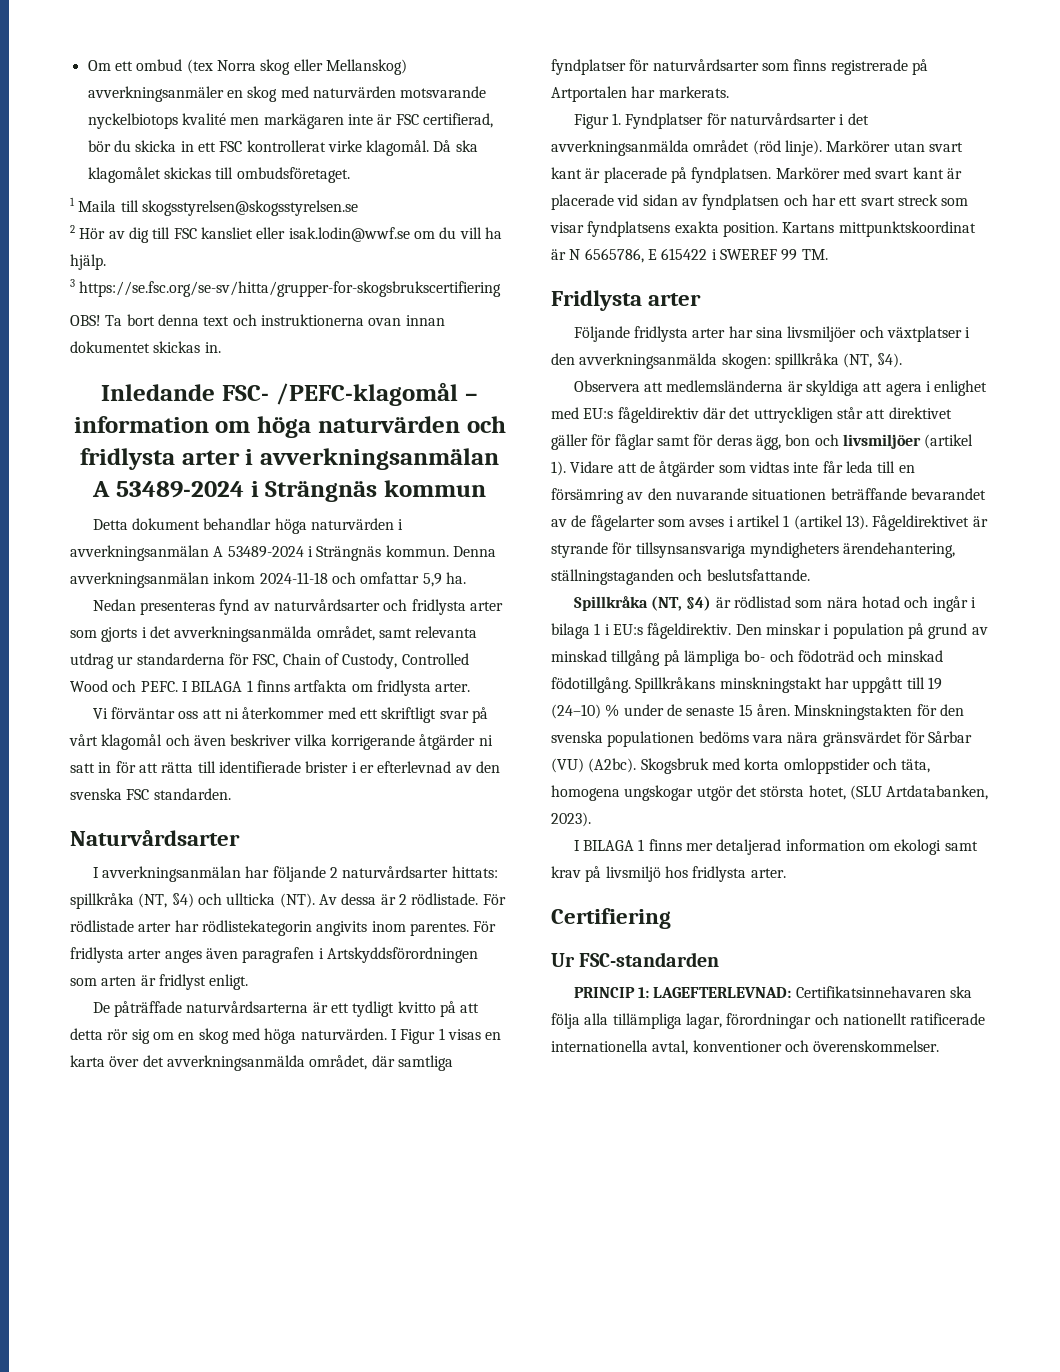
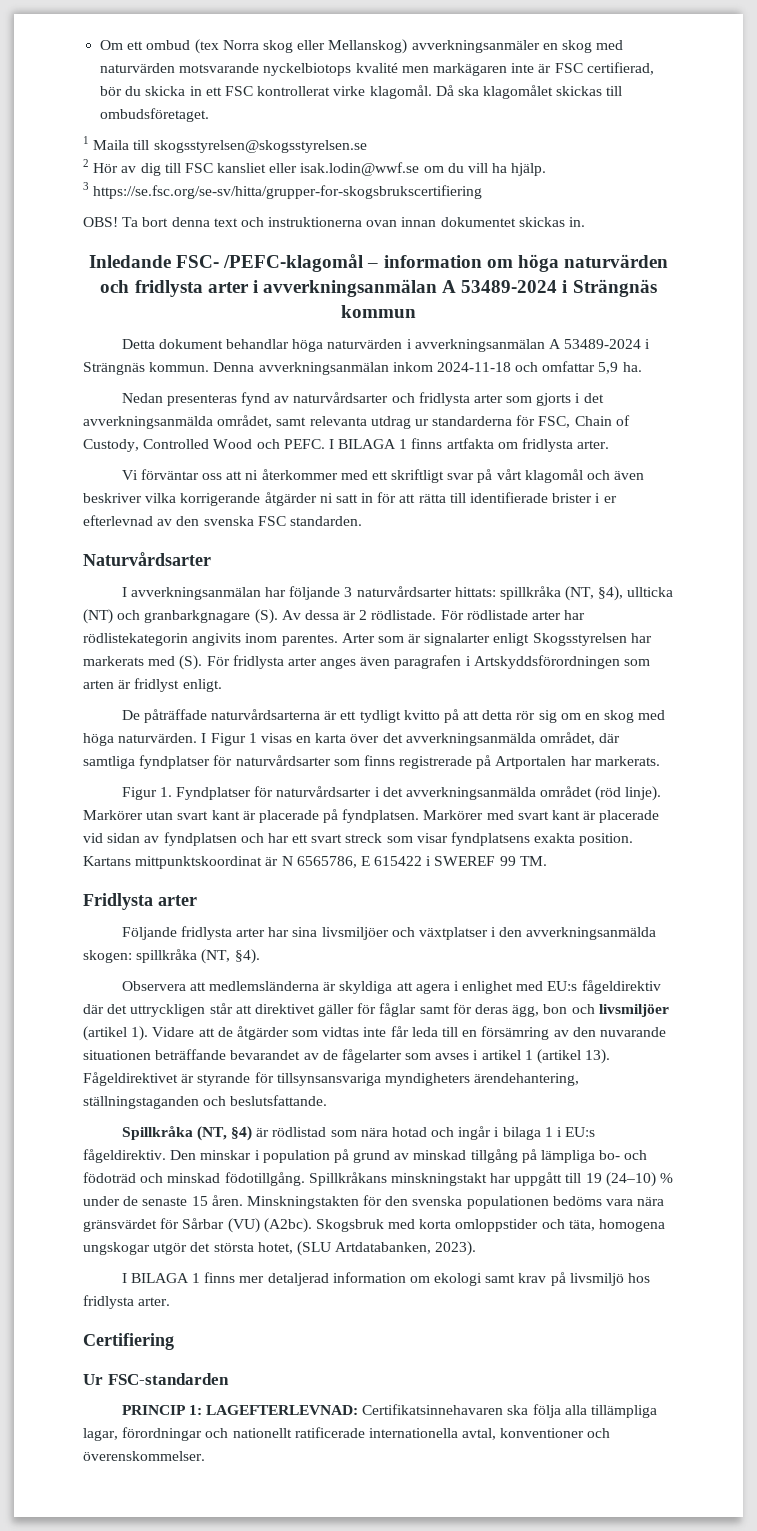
[329,867,338,878] 2 -> [344,587,353,597] 3
[171,893,315,908] §4) och ullticka (NT). -> [598,586,674,601] [83,609,278,624] §4), ullticka (NT) och granbarkgnagare (S).
(469, 929) none -> [341,633,652,646] [83,655,203,670] Arter som är signalarter enligt Skogsstyrelsen har markerats med (S).

